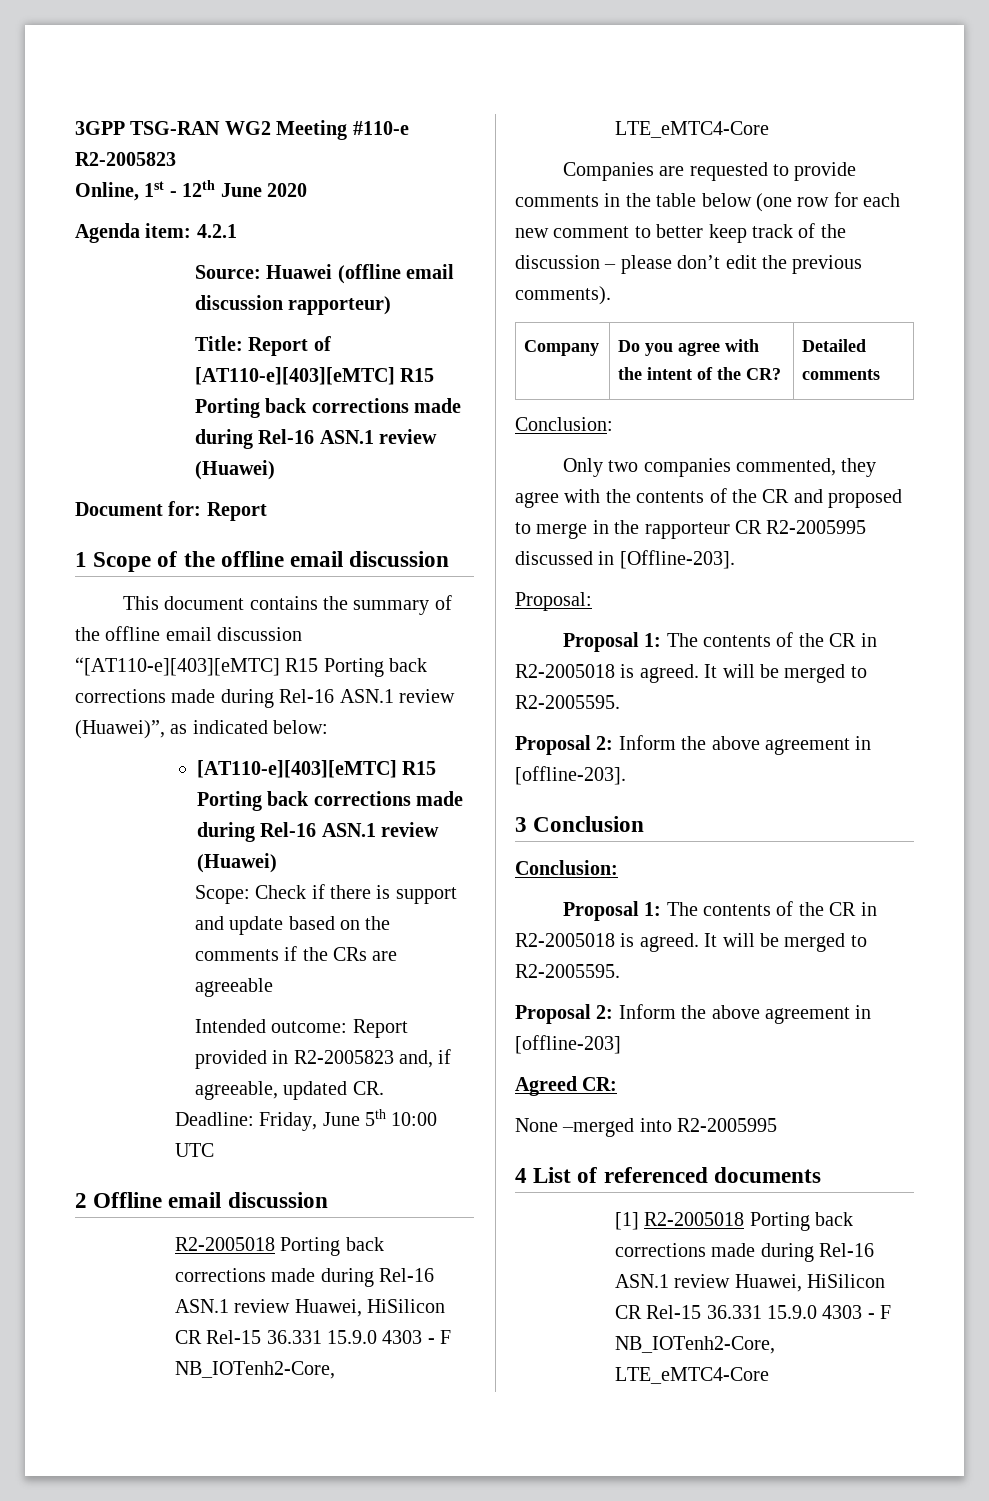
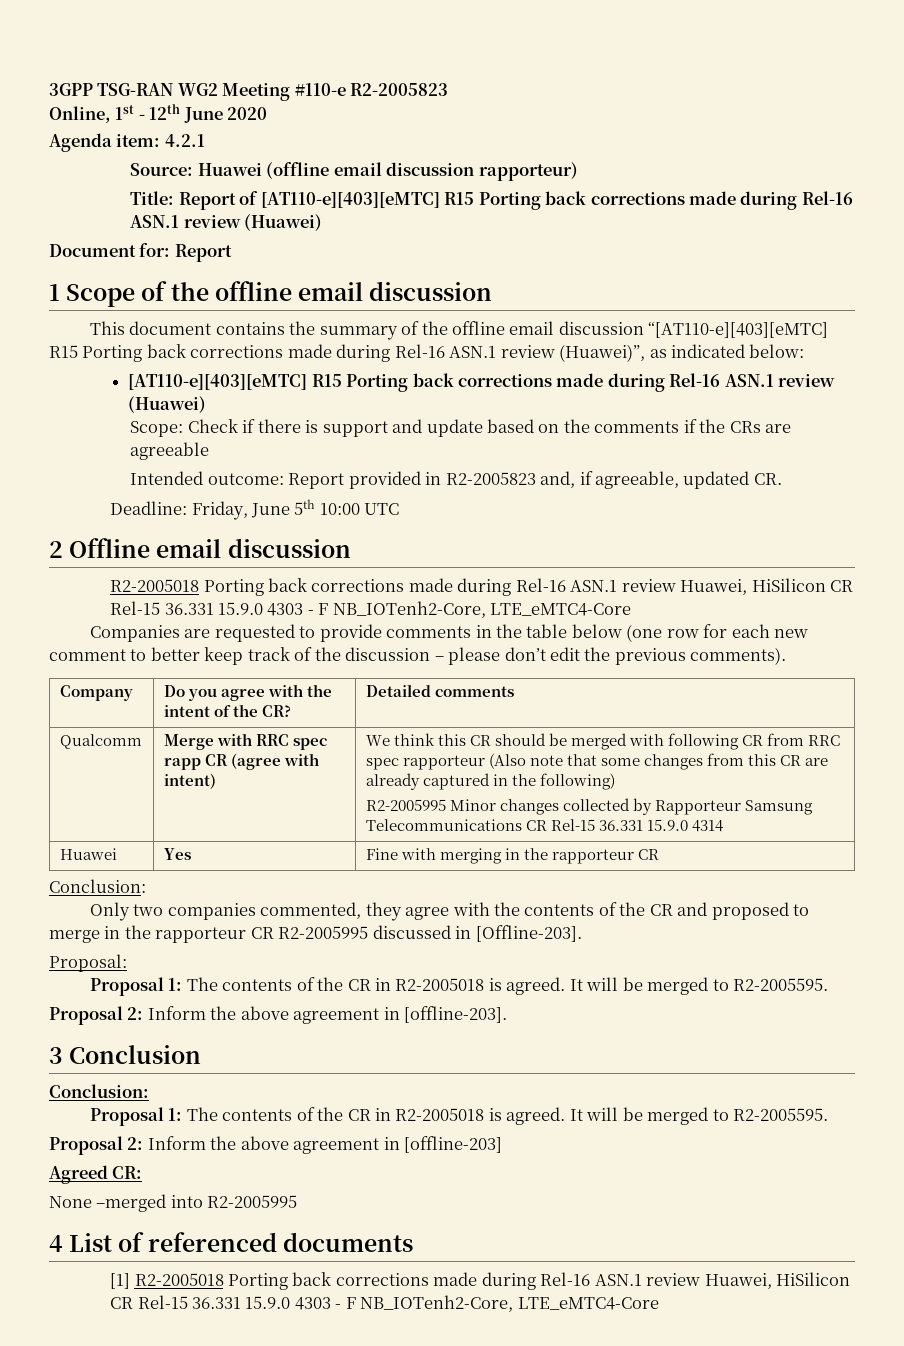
(881, 374) none -> [59,734,142,749] [163,733,327,750] [163,753,319,770] [163,773,216,789] [365,733,841,750] [365,753,829,770] [365,773,615,790] [365,798,813,815] [365,819,723,832] [59,848,117,860] [163,848,191,860] [365,848,659,864] // Qualcomm | Merge with RRC spec rapp CR (agree with intent) | We think this CR should be merged with following CR from RRC spec rapporteur (Also note that some changes from this CR are already captured in the following) // R2-2005995 Minor changes collected by Rapporteur Samsung Telecommunications CR Rel-15 36.331 15.9.0 4314 // Huawei | Yes | Fine with merging in the rapporteur CR

